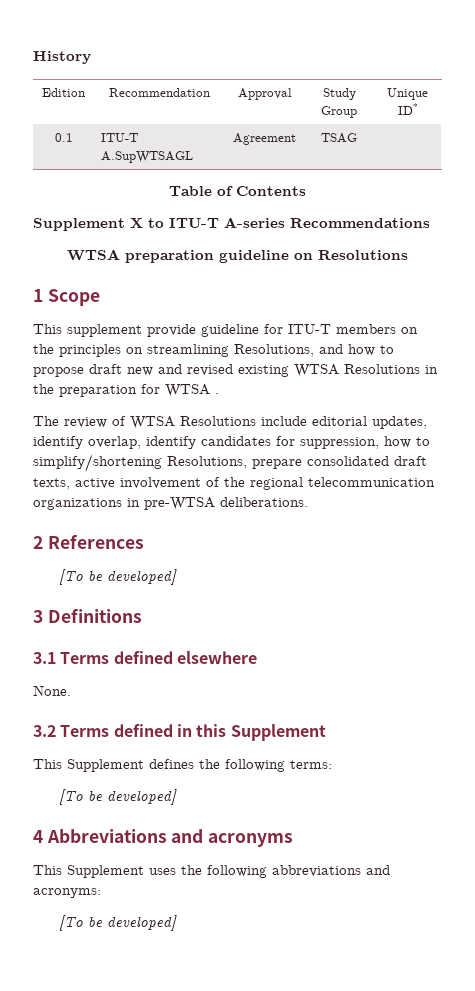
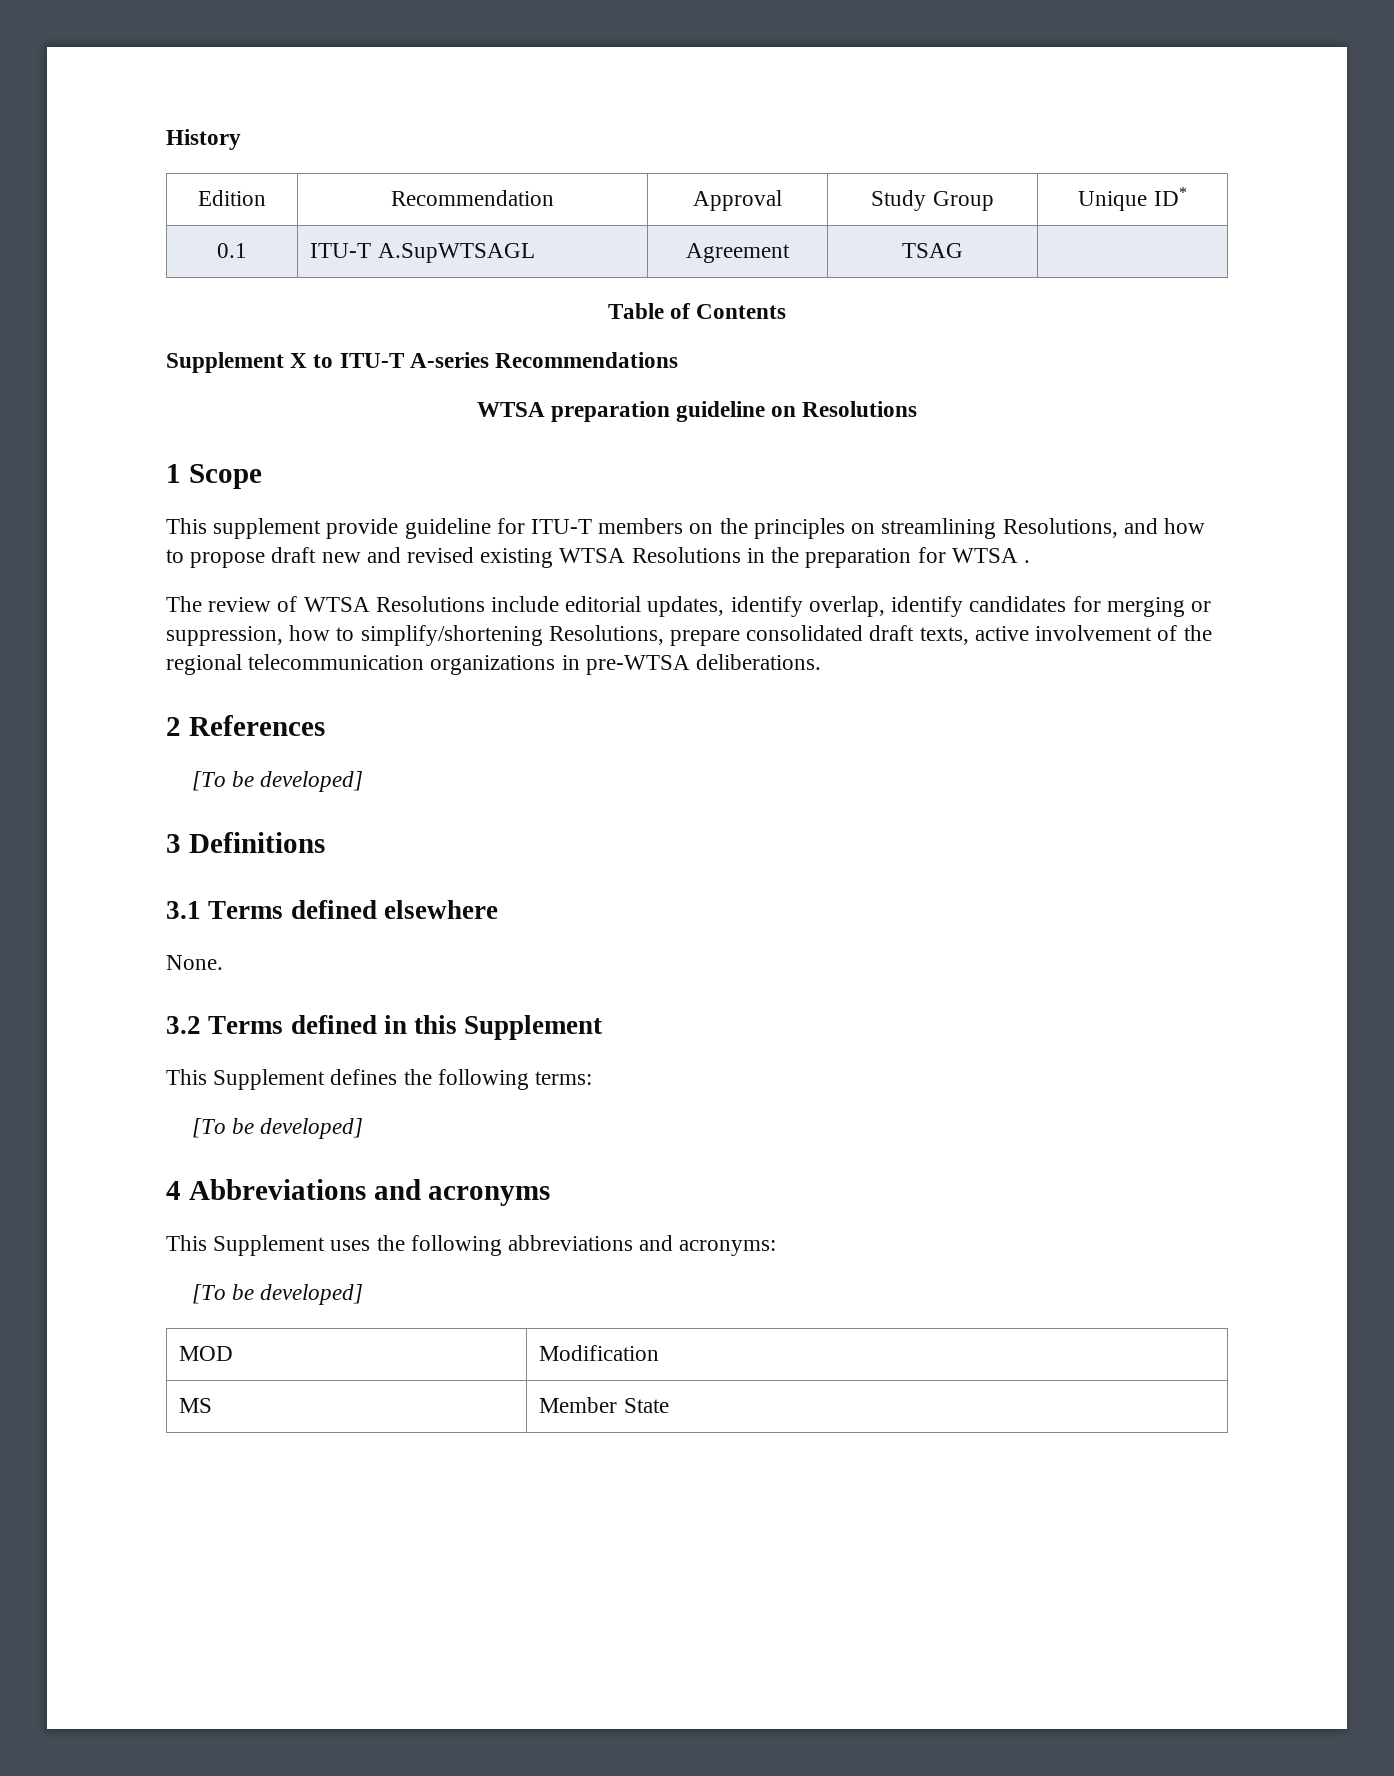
(295, 441) none -> [1106,597,1211,617] merging or
(178, 923) none -> [179,1346,234,1361] [539,1345,660,1361] [179,1398,213,1413] [539,1397,669,1413] // MOD | Modification // MS | Member State

